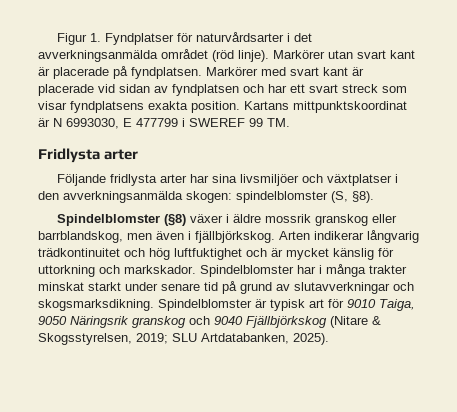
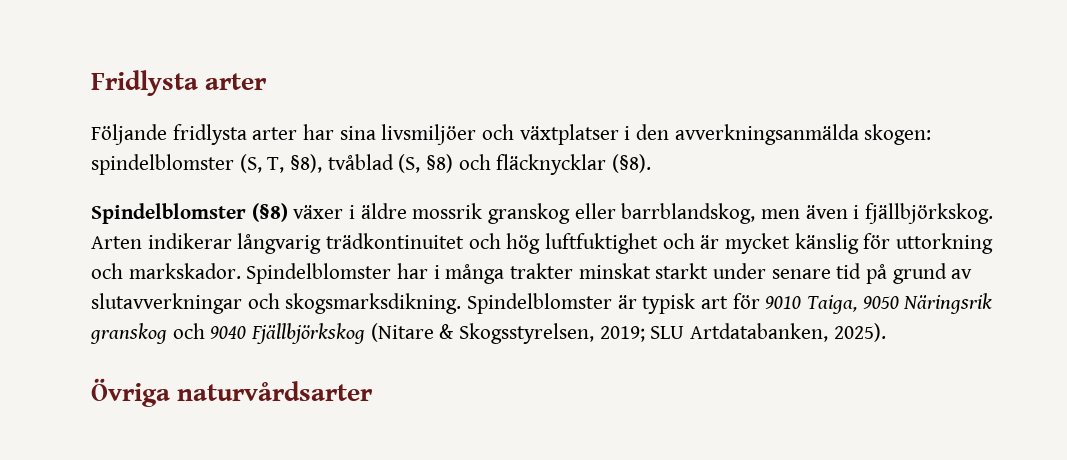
[57,32,313,45] [38,49,415,62] [38,66,364,79] [38,84,407,96] [38,101,407,113] [38,118,290,129] Figur 1. Fyndplatser för naturvårdsarter i det avverkningsanmälda området (röd linje). Markörer utan svart kant är placerade på fyndplatsen. Markörer med svart kant är placerade vid sidan av fyndplatsen och har ett svart streck som visar fyndplatsens exakta position. Kartans mittpunktskoordinat är N 6993030, E 477799 i SWEREF 99 TM. // -> (91, 83) none
[352,191,374,203] §8). -> [267,154,652,175] T, §8), tvåblad (S, §8) och fläcknycklar (§8).
(329, 339) none -> [91,378,374,407] // Övriga naturvårdsarter

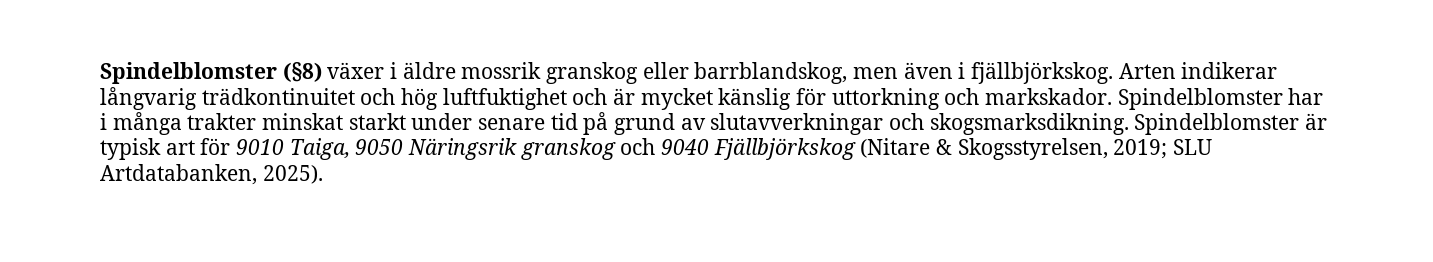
[91,70,268,96] [91,124,932,145] [91,154,652,175] Fridlysta arter // Följande fridlysta arter har sina livsmiljöer och växtplatser i den avverkningsanmälda skogen: spindelblomster (S, T, §8), tvåblad (S, §8) och fläcknycklar (§8). // -> (100, 73) none
[91,378,374,407] // Övriga naturvårdsarter -> (323, 174) none

